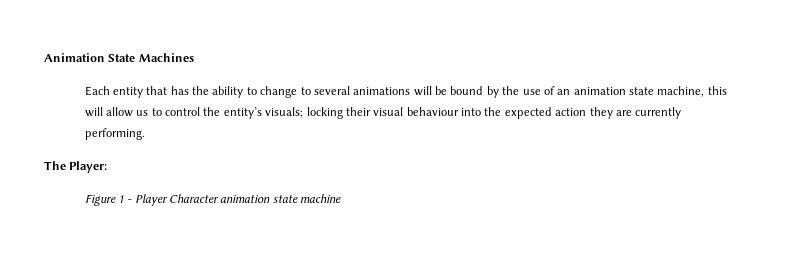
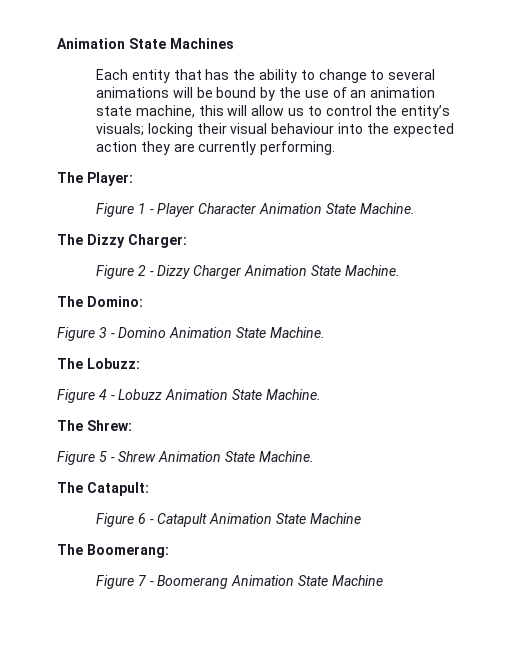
[220,194,342,203] animation state machine -> [258,203,415,214] [57,234,187,248] [96,265,400,279] [57,296,143,307] [57,327,325,341] [57,358,140,369] [57,389,321,403] [57,420,132,431] [57,451,314,465] [57,482,149,496] [96,513,361,527] [57,544,169,558] [96,575,383,589] Animation State Machine. // The Dizzy Charger: // Figure 2 - Dizzy Charger Animation State Machine. // The Domino: // Figure 3 - Domino Animation State Machine. // The Lobuzz: // Figure 4 - Lobuzz Animation State Machine. // The Shrew: // Figure 5 - Shrew Animation State Machine. // The Catapult: // Figure 6 - Catapult Animation State Machine // The Boomerang: // Figure 7 - Boomerang Animation State Machine

